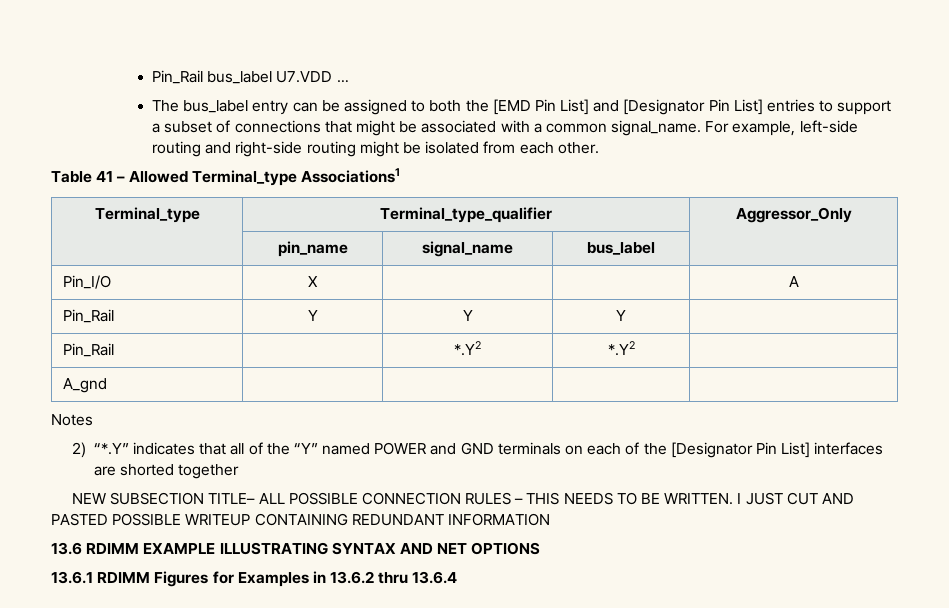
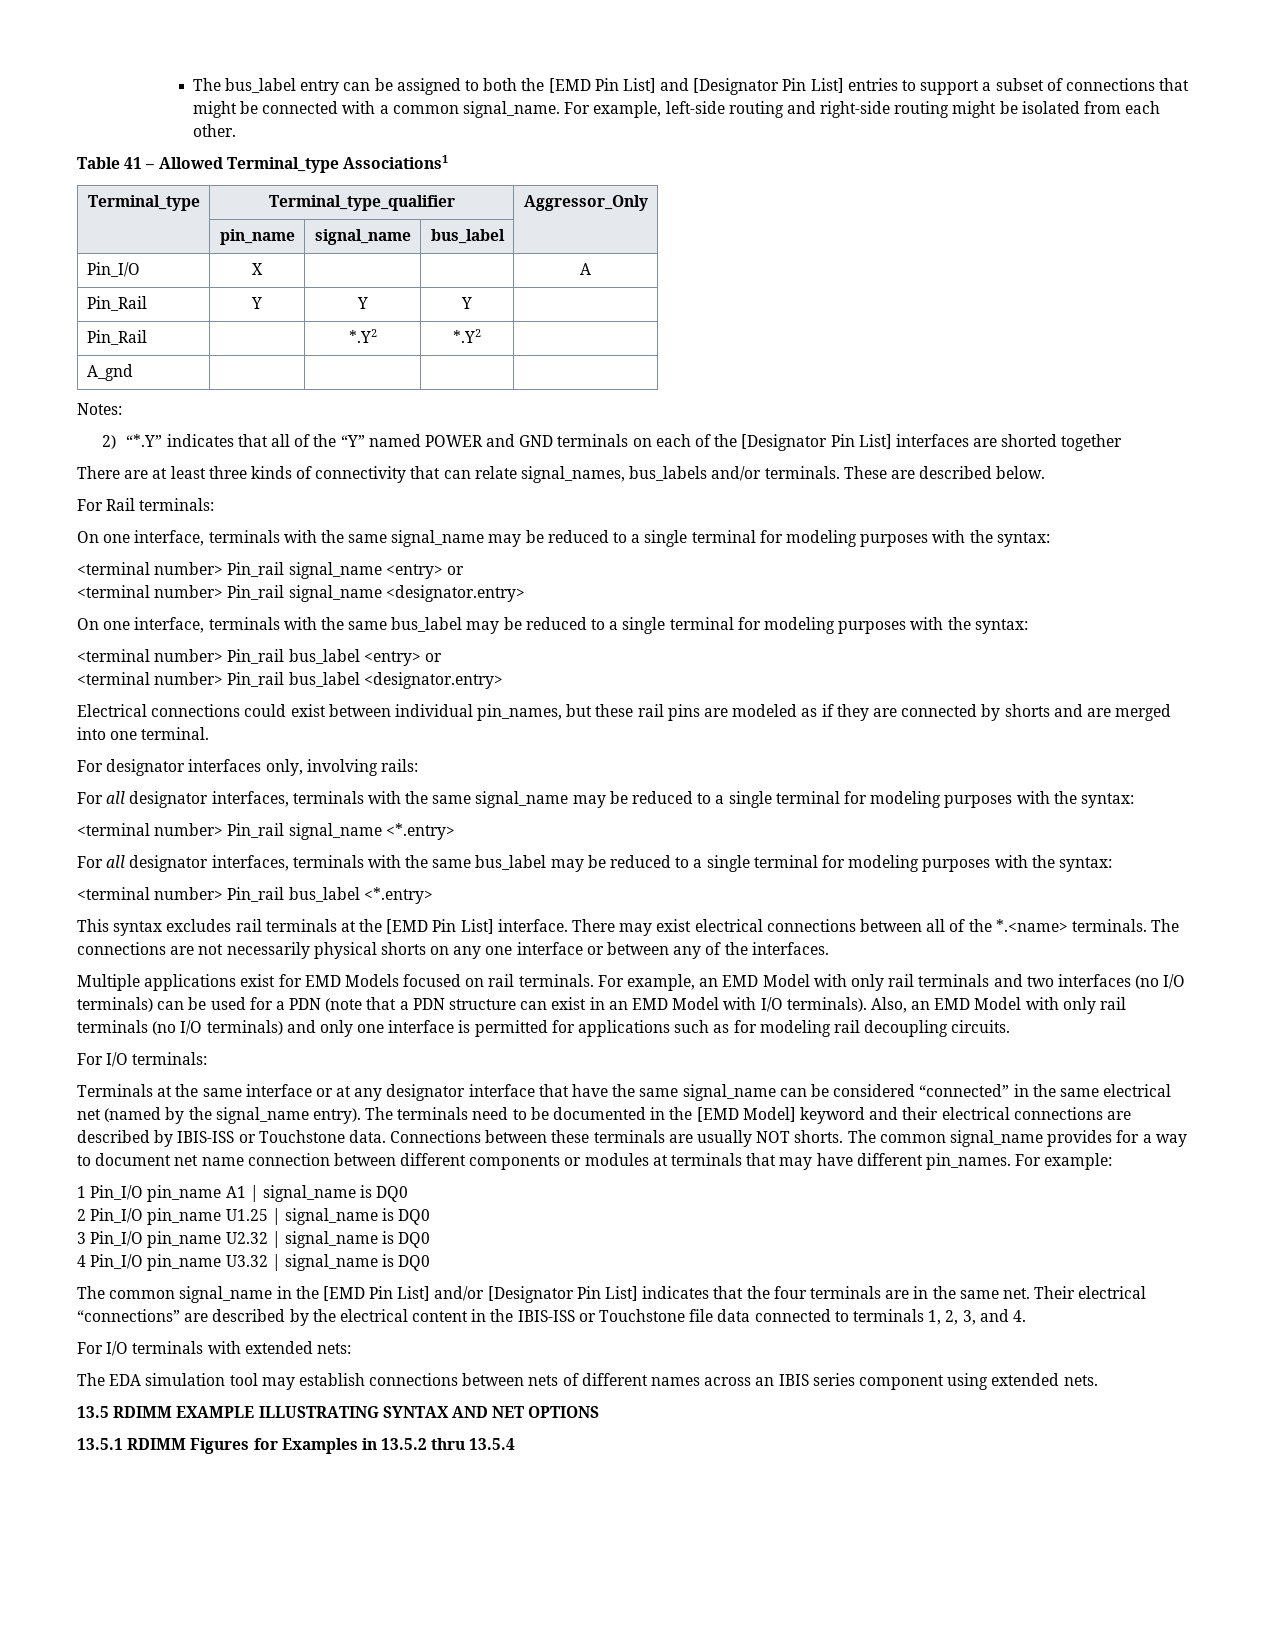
[152,70,349,84] Pin_Rail bus_label U7.VDD … // -> (192, 84) none
[421,120,497,133] associated -> [262,101,339,114] connected
[51,414,93,426] Notes -> [77,403,122,415] Notes:
[72,492,854,505] [51,513,550,526] [51,542,82,555] NEW SUBSECTION TITLE– ALL POSSIBLE CONNECTION RULES – THIS NEEDS TO BE WRITTEN. I JUST CUT AND PASTED POSSIBLE WRITEUP CONTAINING REDUNDANT INFORMATION // 13.6 -> [77,466,1046,483] [77,498,215,511] [77,530,1050,547] [77,562,464,579] [77,585,525,602] [77,617,1028,634] [77,649,442,666] [77,672,503,689] [77,704,1172,721] [77,727,210,740] [77,759,418,776] [77,791,1134,808] [77,823,455,840] [77,855,1112,872] [77,887,433,904] [77,919,1180,936] [77,942,829,959] [77,974,1186,991] [77,997,1126,1014] [77,1020,1011,1037] [77,1052,208,1067] [77,1084,1172,1101] [77,1107,1131,1124] [77,1130,1187,1147] [77,1153,1113,1170] [77,1185,409,1202] [77,1208,431,1225] [77,1231,431,1248] [77,1254,431,1271] [77,1286,1147,1303] [77,1309,1026,1326] [77,1341,351,1356] [77,1373,1098,1390] [77,1406,109,1418] There are at least three kinds of connectivity that can relate signal_names, bus_labels and/or terminals. These are described below. // For Rail terminals: // On one interface, terminals with the same signal_name may be reduced to a single terminal for modeling purposes with the syntax: // <terminal number> Pin_rail signal_name <entry> or // <terminal number> Pin_rail signal_name <designator.entry> // On one interface, terminals with the same bus_label may be reduced to a single terminal for modeling purposes with the syntax: // <terminal number> Pin_rail bus_label <entry> or // <terminal number> Pin_rail bus_label <designator.entry> // Electrical connections could exist between individual pin_names, but these rail pins are modeled as if they are connected by shorts and are merged into one terminal. // For designator interfaces only, involving rails: // For all designator interfaces, terminals with the same signal_name may be reduced to a single terminal for modeling purposes with the syntax: // <terminal number> Pin_rail signal_name <*.entry> // For all designator interfaces, terminals with the same bus_label may be reduced to a single terminal for modeling purposes with the syntax: // <terminal number> Pin_rail bus_label <*.entry> // This syntax excludes rail terminals at the [EMD Pin List] interface. There may exist electrical connections between all of the *.<name> terminals. The connections are not necessarily physical shorts on any one interface or between any of the interfaces. // Multiple applications exist for EMD Models focused on rail terminals. For example, an EMD Model with only rail terminals and two interfaces (no I/O terminals) can be used for a PDN (note that a PDN structure can exist in an EMD Model with I/O terminals). Also, an EMD Model with only rail terminals (no I/O terminals) and only one interface is permitted for applications such as for modeling rail decoupling circuits. // For I/O terminals: // Terminals at the same interface or at any designator interface that have the same signal_name can be considered “connected” in the same electrical net (named by the signal_name entry). The terminals need to be documented in the [EMD Model] keyword and their electrical connections are described by IBIS-ISS or Touchstone data. Connections between these terminals are usually NOT shorts. The common signal_name provides for a way to document net name connection between different components or modules at terminals that may have different pin_names. For example: // 1 Pin_I/O pin_name A1 | signal_name is DQ0 // 2 Pin_I/O pin_name U1.25 | signal_name is DQ0 // 3 Pin_I/O pin_name U2.32 | signal_name is DQ0 // 4 Pin_I/O pin_name U3.32 | signal_name is DQ0 // The common signal_name in the [EMD Pin List] and/or [Designator Pin List] indicates that the four terminals are in the same net. Their electrical “connections” are described by the electrical content in the IBIS-ISS or Touchstone file data connected to terminals 1, 2, 3, and 4. // For I/O terminals with extended nets: // The EDA simulation tool may establish connections between nets of different names across an IBIS series component using extended nets. // 13.5
[51,571,93,584] 13.6.1 -> [77,1438,123,1450] 13.5.1
[330,571,458,584] 13.6.2 thru 13.6.4 -> [381,1438,516,1450] 13.5.2 thru 13.5.4

